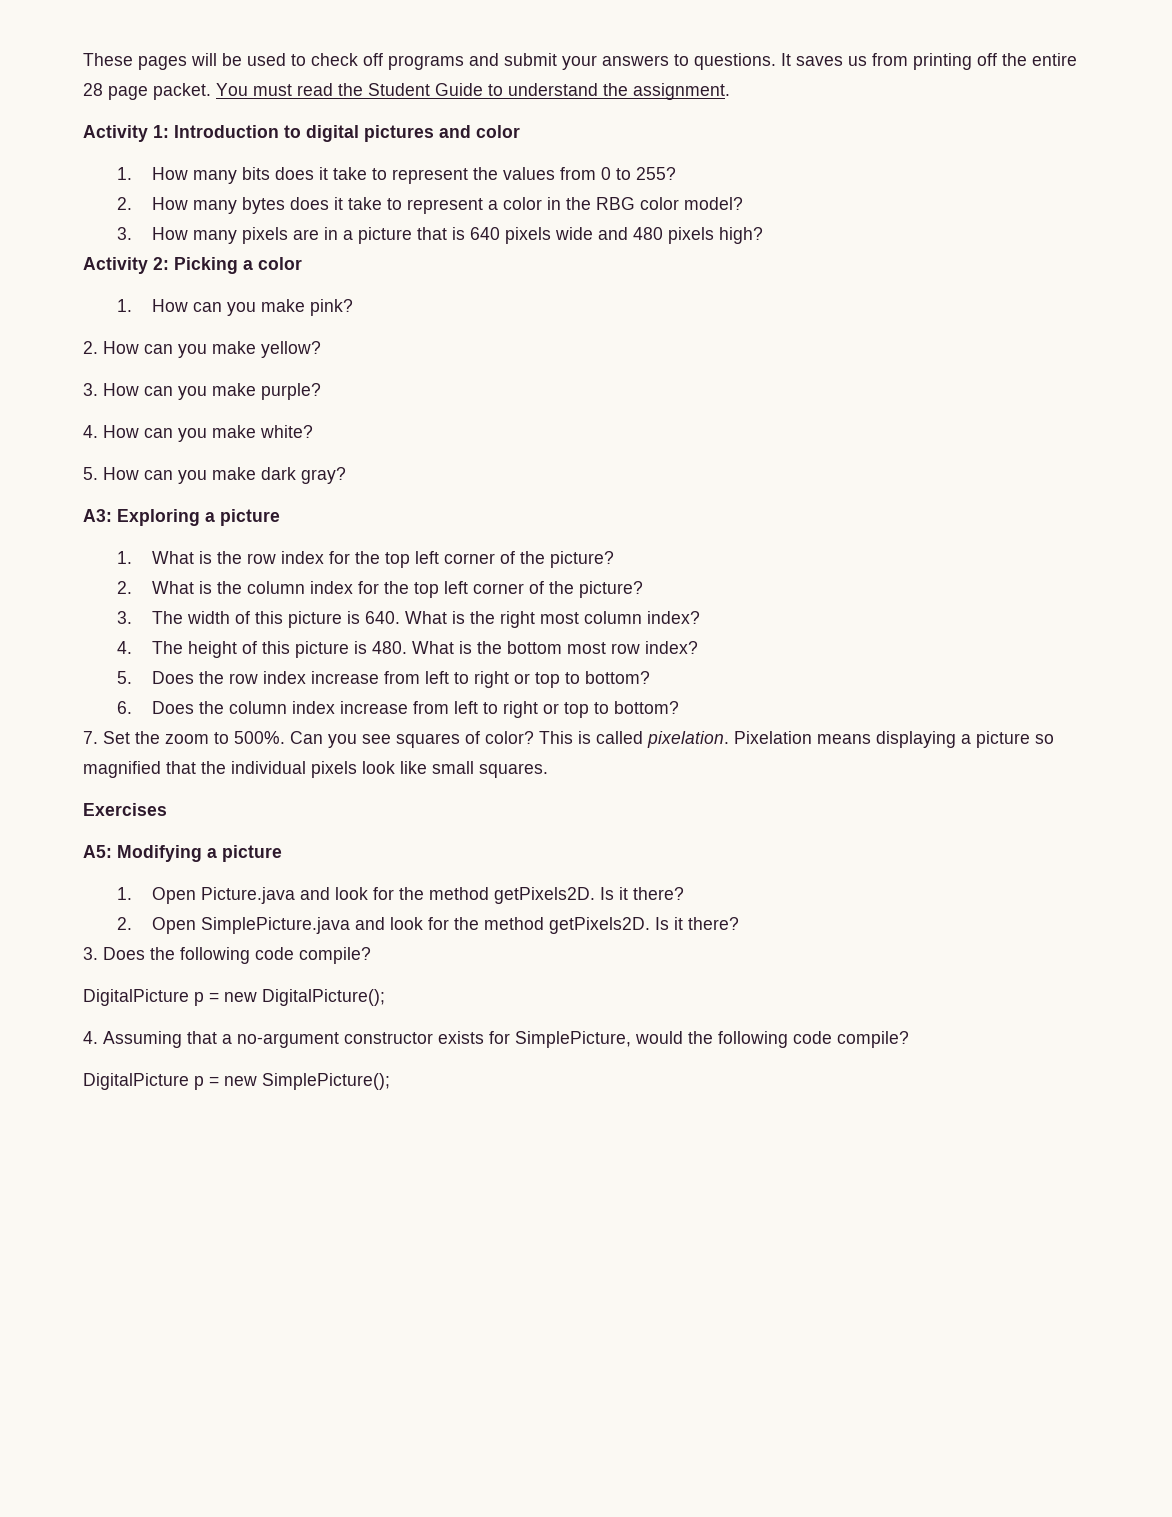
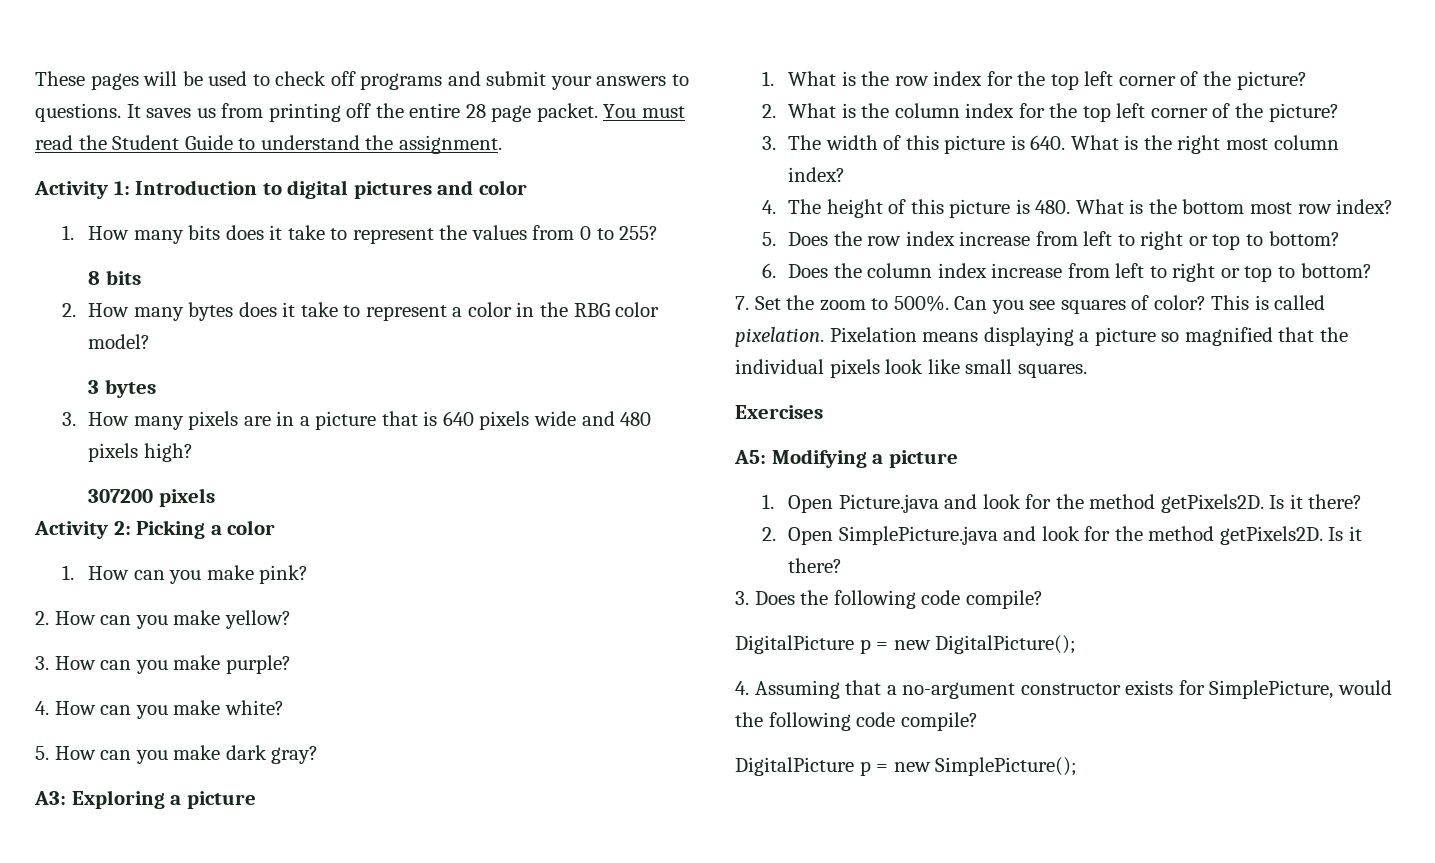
(676, 173) none -> [88,270,141,285] // 8 bits
(743, 203) none -> [88,379,156,398] // 3 bytes
(763, 235) none -> [88,488,215,507] // 307200 pixels

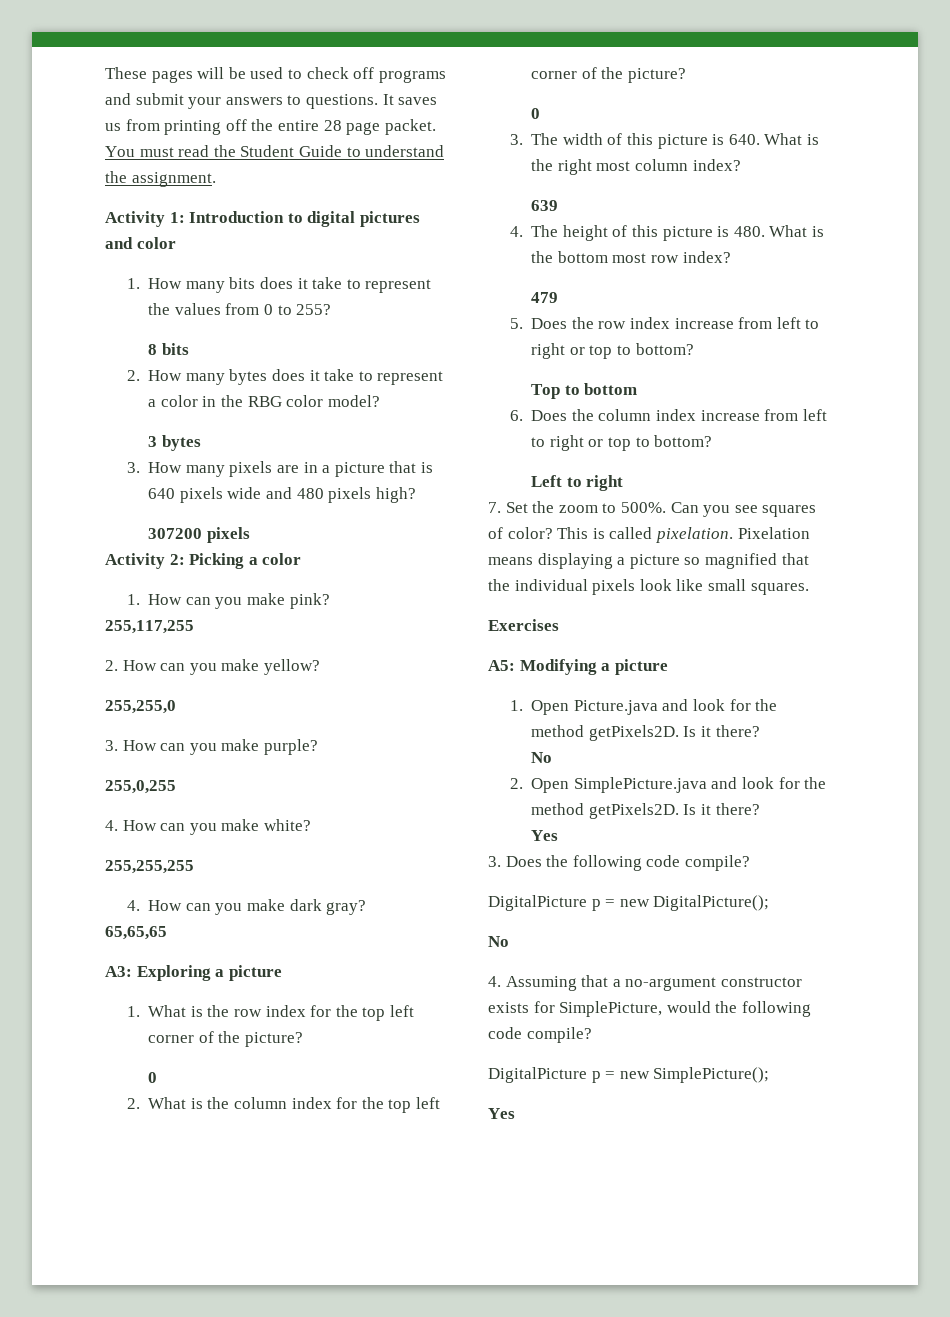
(309, 574) none -> [105,620,194,634] // 255,117,255
(291, 619) none -> [105,700,176,714] // 255,255,0
(291, 664) none -> [105,780,176,794] // 255,0,255
[35,746,49,760] 5. -> [105,860,194,874] [126,900,140,911] 255,255,255 // 4.
(319, 755) none -> [105,926,167,940] // 65,65,65
(1307, 80) none -> [148,1072,158,1083] // 0
(1339, 112) none -> [531,108,541,119] // 0
(846, 174) none -> [531,200,559,211] // 639
(1394, 206) none -> [531,292,559,303] // 479
(1340, 238) none -> [531,383,638,399] // Top to bottom
(1372, 270) none -> [531,475,624,491] // Left to right
(1363, 501) none -> [531,752,553,763] // No
(843, 565) none -> [531,830,559,841] // Yes
(1077, 644) none -> [488,936,509,947] // No
(1078, 766) none -> [488,1108,515,1119] // Yes

